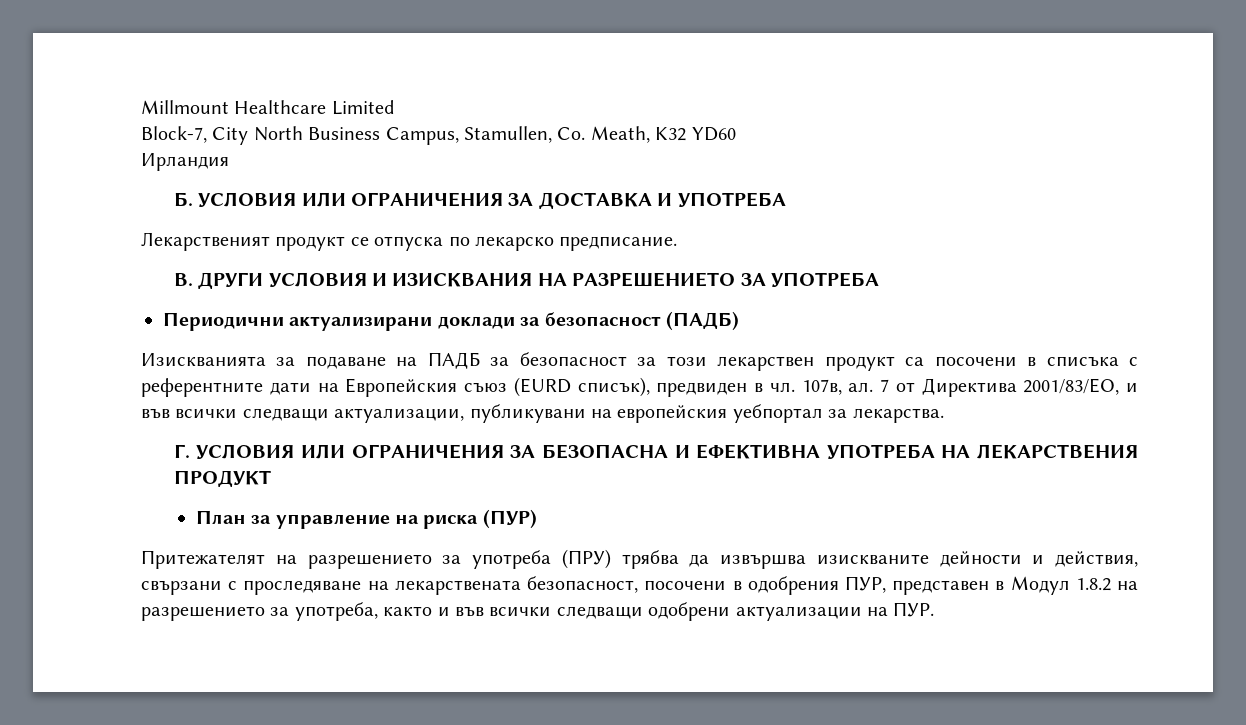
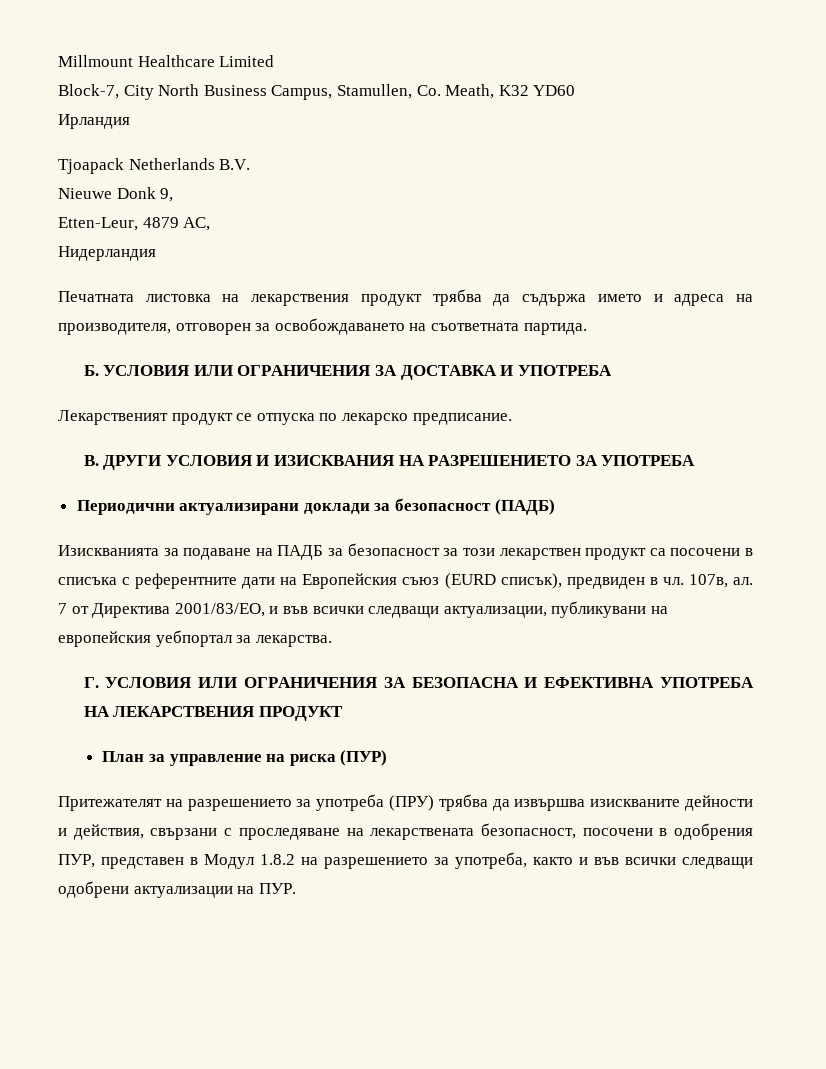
(229, 162) none -> [58,158,251,174] [58,187,174,202] [58,217,211,231] [58,246,156,261] [58,289,754,306] [58,318,587,335] // Tjoapack Netherlands B.V. // Nieuwe Donk 9, // Etten-Leur, 4879 AC, // Нидерландия // Печатната листовка на лекарствения продукт трябва да съдържа името и адреса на производителя, отговорен за освобождаването на съответната партида.

